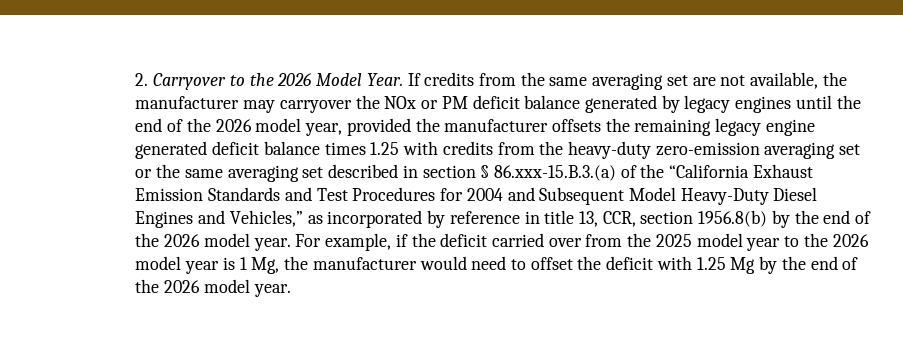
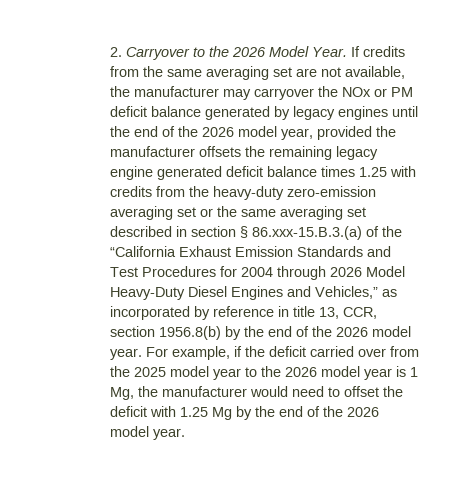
[507,187,625,205] and Subsequent -> [277,266,363,280] through 2026

